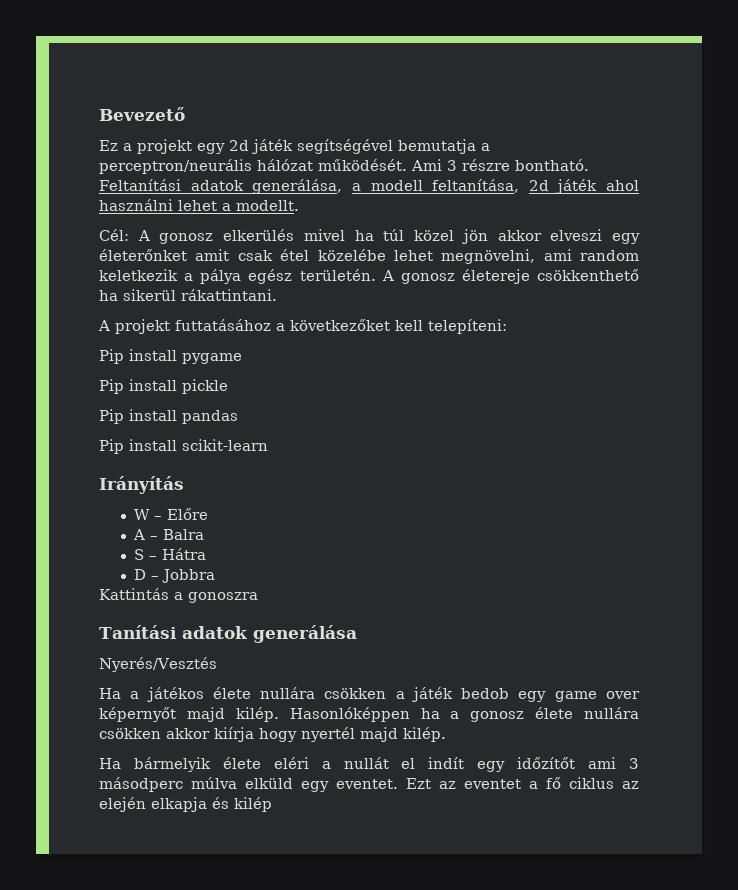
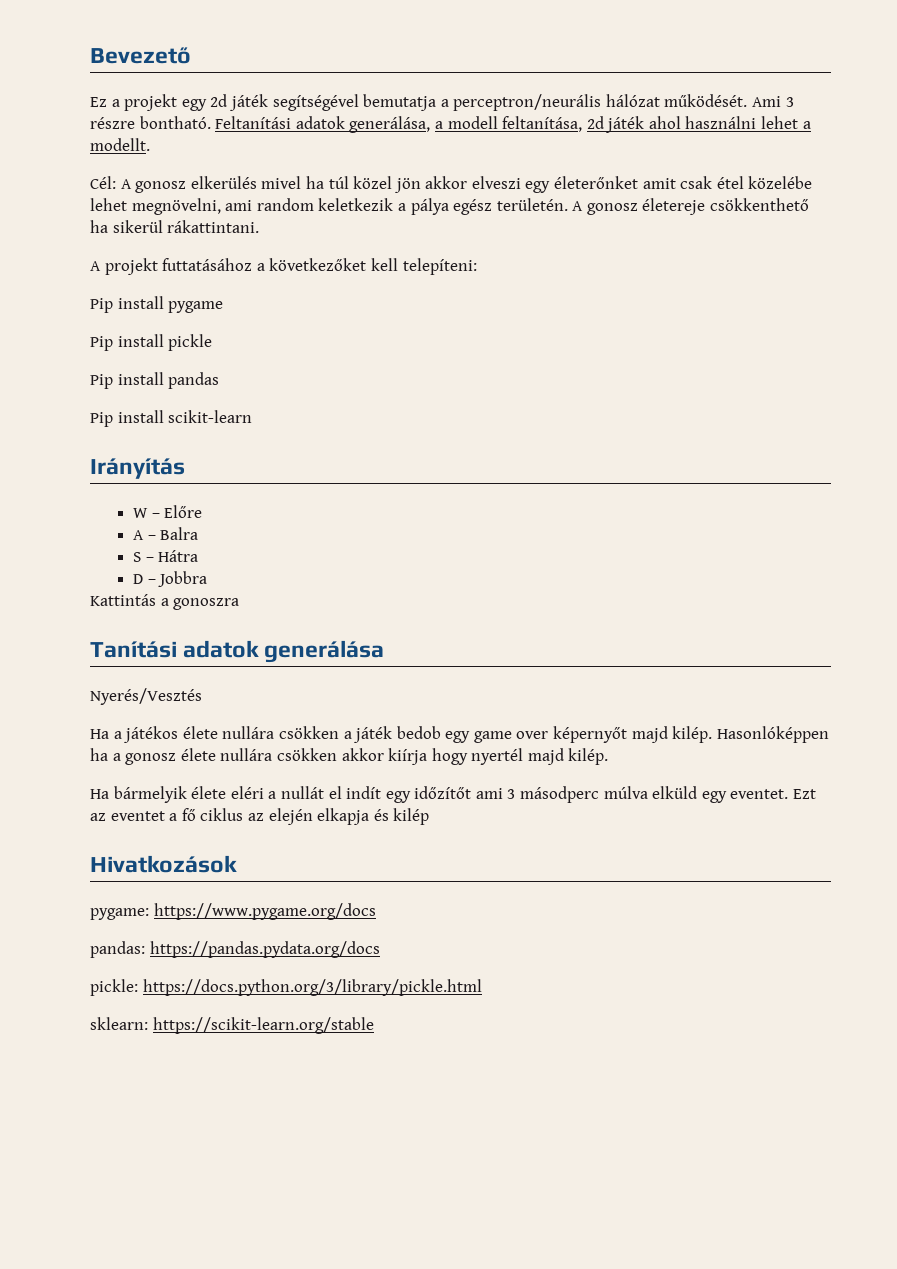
(272, 804) none -> [90,855,237,873] [90,903,376,920] [90,941,380,958] [90,979,482,996] [90,1017,374,1034] // Hivatkozások // pygame: https://www.pygame.org/docs // pandas: https://pandas.pydata.org/docs // pickle: https://docs.python.org/3/library/pickle.html // sklearn: https://scikit-learn.org/stable

